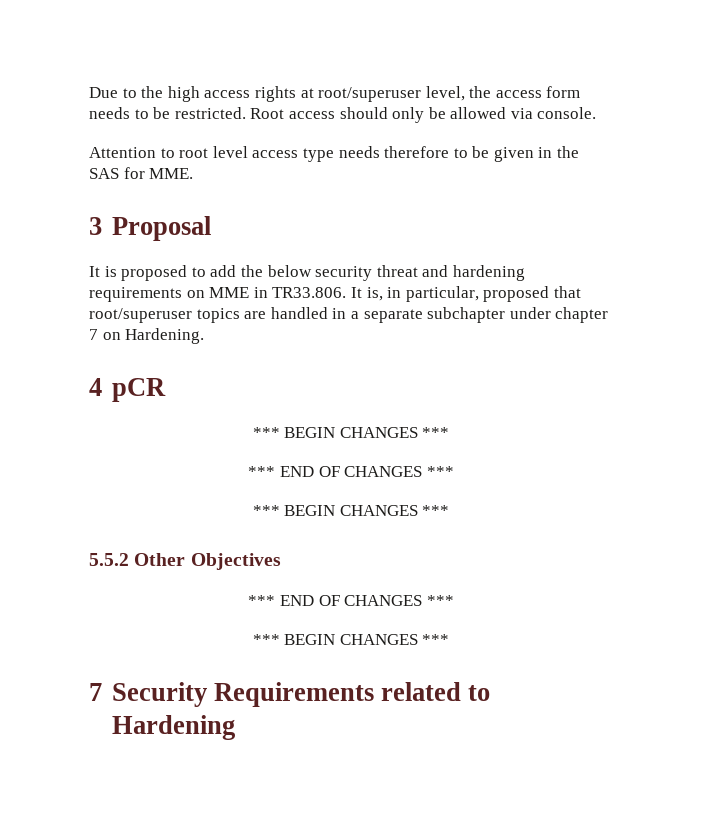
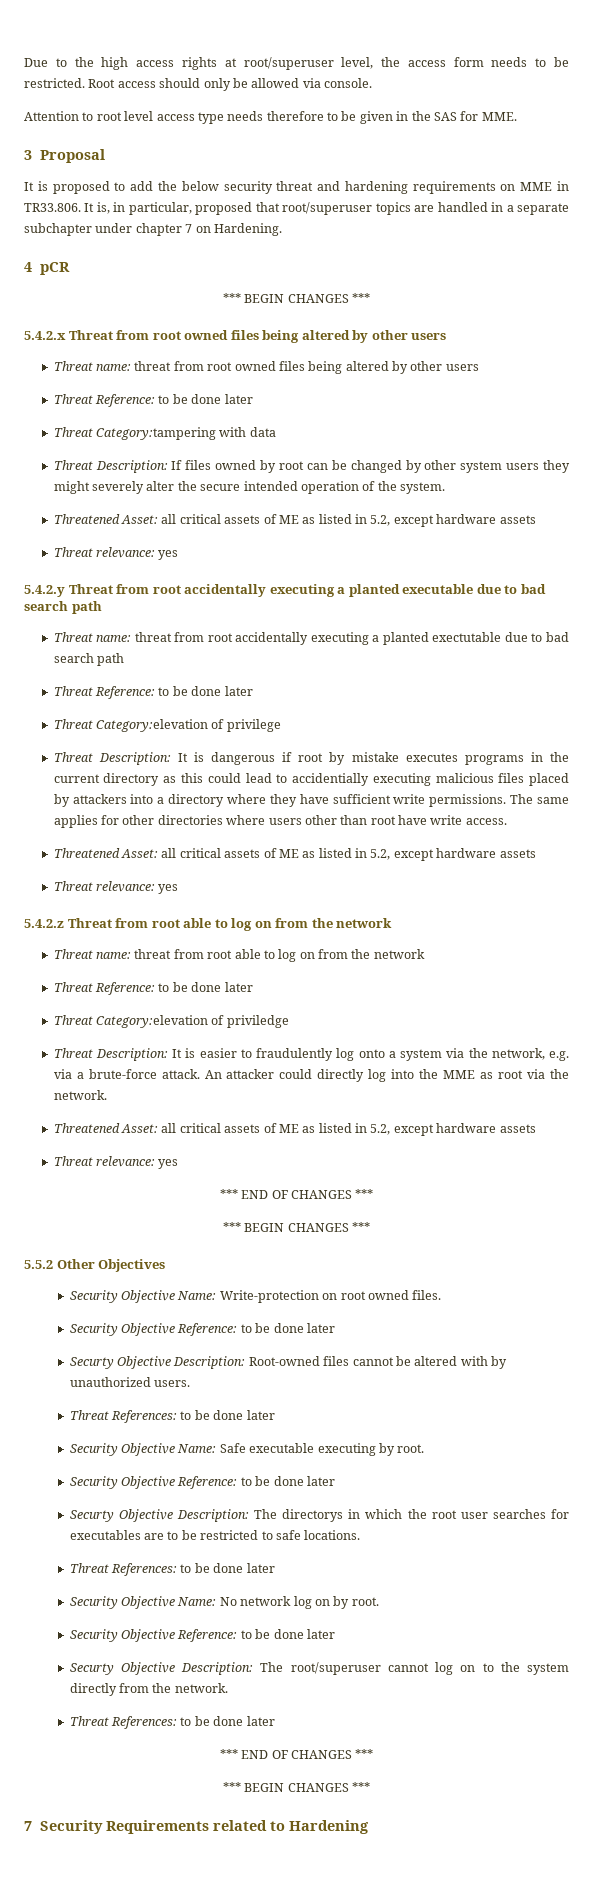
(450, 432) none -> [24,330,447,343] [53,361,479,374] [53,394,253,407] [53,427,276,440] [53,460,570,473] [53,481,446,494] [53,514,536,527] [53,547,179,560] [24,584,546,597] [24,601,102,614] [53,632,569,645] [53,653,125,666] [53,686,253,699] [53,719,281,732] [53,752,569,765] [53,773,569,786] [53,794,569,807] [53,815,507,828] [53,848,536,861] [53,881,179,894] [24,918,393,931] [53,949,425,962] [53,982,253,995] [53,1015,289,1028] [53,1048,569,1061] [53,1069,569,1082] [53,1090,107,1100] [53,1123,536,1136] [53,1156,179,1169] // 5.4.2.x Threat from root owned files being altered by other users // Threat name: threat from root owned files being altered by other users // Threat Reference: to be done later // Threat Category:tampering with data // Threat Description: If files owned by root can be changed by other system users they might severely alter the secure intended operation of the system. // Threatened Asset: all critical assets of ME as listed in 5.2, except hardware assets // Threat relevance: yes // 5.4.2.y Threat from root accidentally executing a planted executable due to bad search path // Threat name: threat from root accidentally executing a planted exectutable due to bad search path // Threat Reference: to be done later // Threat Category:elevation of privilege // Threat Description: It is dangerous if root by mistake executes programs in the current directory as this could lead to accidentially executing malicious files placed by attackers into a directory where they have sufficient write permissions. The same applies for other directories where users other than root have write access. // Threatened Asset: all critical assets of ME as listed in 5.2, except hardware assets // Threat relevance: yes // 5.4.2.z Threat from root able to log on from the network // Threat name: threat from root able to log on from the network // Threat Reference: to be done later // Threat Category:elevation of priviledge // Threat Description: It is easier to fraudulently log onto a system via the network, e.g. via a brute-force attack. An attacker could directly log into the MME as root via the network. // Threatened Asset: all critical assets of ME as listed in 5.2, except hardware assets // Threat relevance: yes
(281, 561) none -> [69,1290,442,1303] [69,1323,335,1336] [69,1356,508,1369] [69,1377,191,1387] [69,1410,275,1423] [69,1443,425,1456] [69,1476,335,1489] [69,1509,570,1522] [69,1530,361,1540] [69,1563,275,1576] [69,1596,379,1609] [69,1629,335,1642] [69,1662,569,1675] [69,1683,228,1696] [69,1716,275,1729] // Security Objective Name: Write-protection on root owned files. // Security Objective Reference: to be done later // Securty Objective Description: Root-owned files cannot be altered with by unauthorized users. // Threat References: to be done later // Security Objective Name: Safe executable executing by root. // Security Objective Reference: to be done later // Securty Objective Description: The directorys in which the root user searches for executables are to be restricted to safe locations. // Threat References: to be done later // Security Objective Name: No network log on by root. // Security Objective Reference: to be done later // Securty Objective Description: The root/superuser cannot log on to the system directly from the network. // Threat References: to be done later

